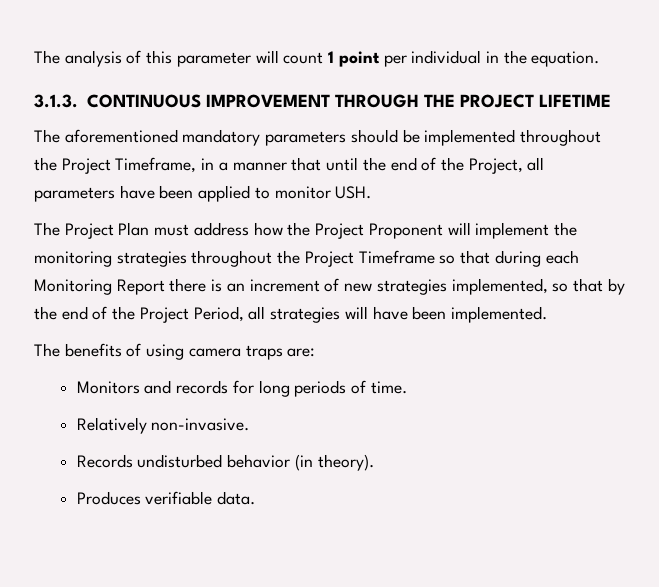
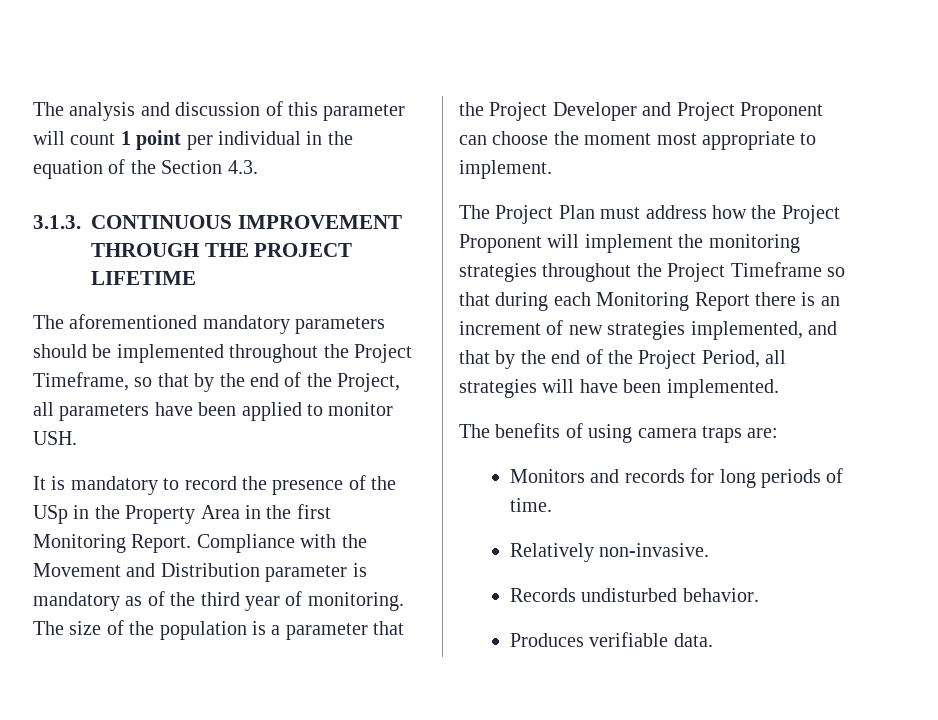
(122, 58) none -> [140,102,261,116] and discussion
[531,51,600,67] equation. -> [33,159,258,179] equation of the Section 4.3.
[201,157,359,171] in a manner that until -> [134,373,215,392] so that by
(372, 192) none -> [33,475,397,495] [33,504,331,524] [33,534,367,553] [33,563,367,582] [33,591,404,611] [33,620,405,640] [459,102,823,121] [459,131,817,150] [459,160,552,179] // It is mandatory to record the presence of the USp in the Property Area in the first Monitoring Report. Compliance with the Movement and Distribution parameter is mandatory as of the third year of monitoring. The size of the population is a parameter that the Project Developer and Project Proponent can choose the moment most appropriate to implement.
[552,283,569,292] so -> [808,321,837,335] and
[227,454,374,471] behavior (in theory). -> [682,588,759,602] behavior.

